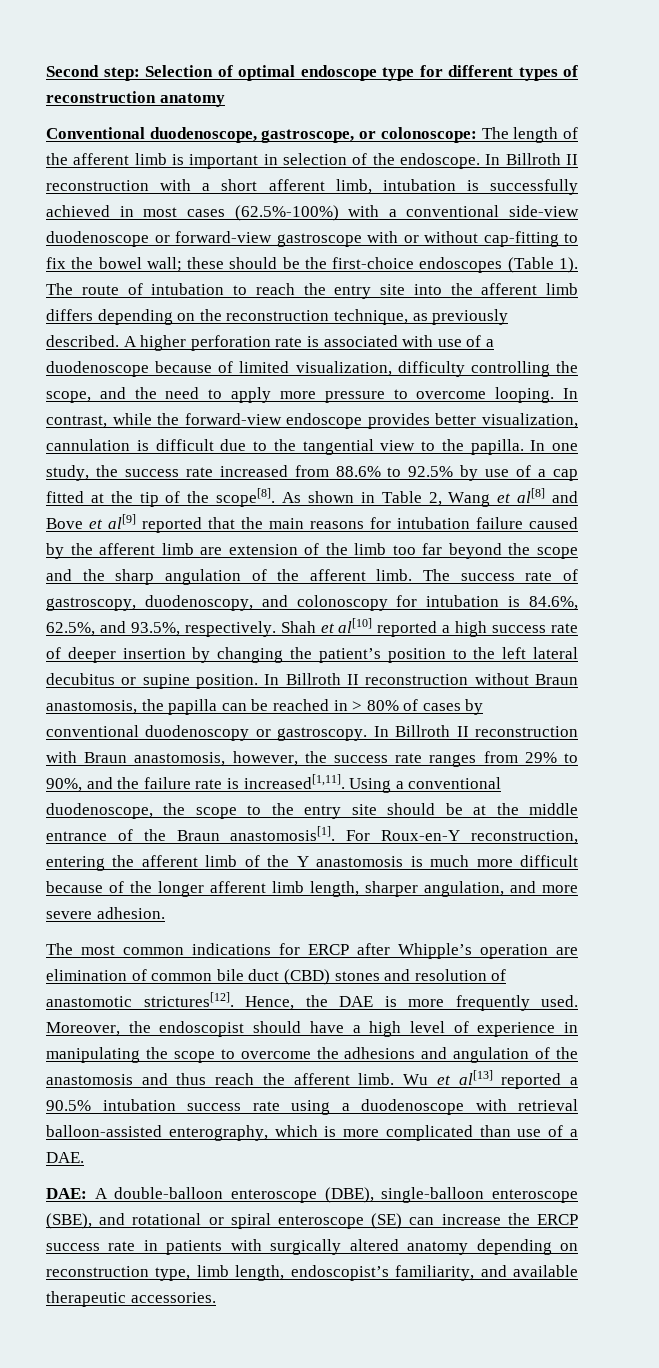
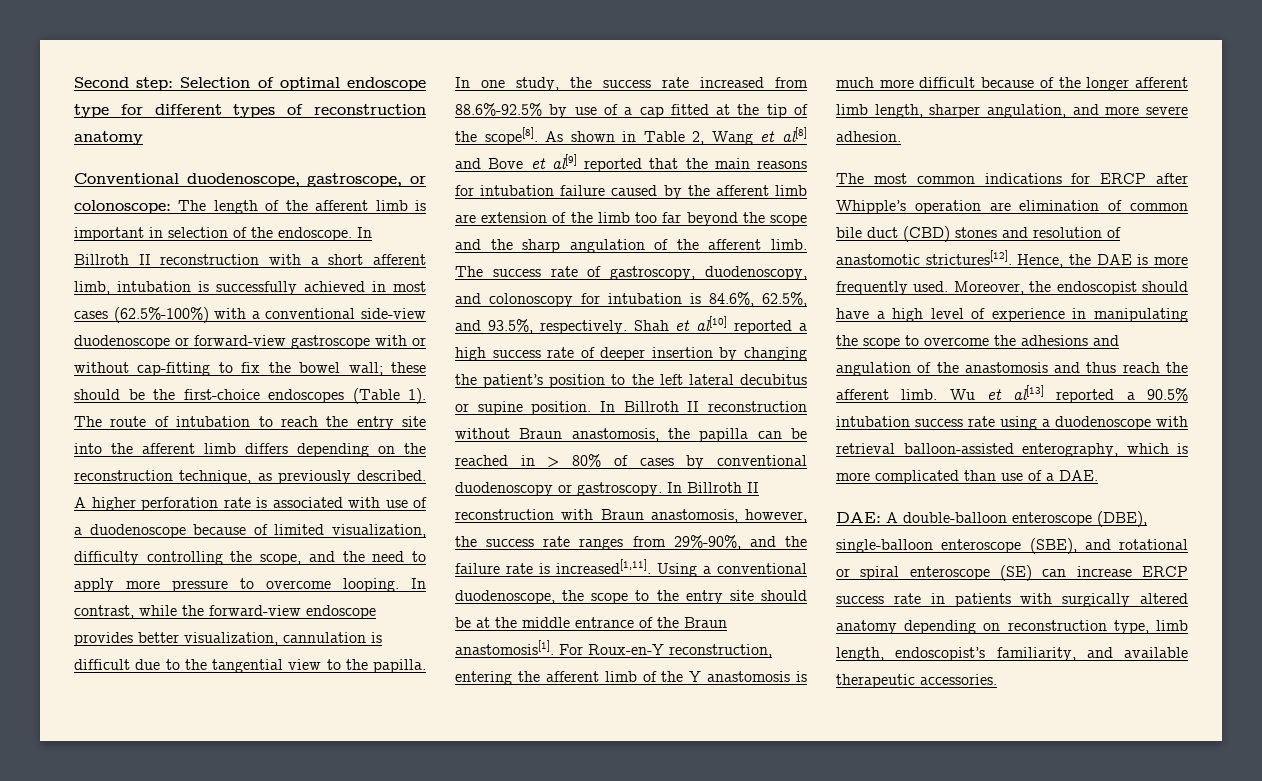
[335,466,454,477] 88.6% to 92.5% -> [455,103,542,116] 88.6%-92.5%
[524,752,578,763] [46,778,82,792] 29% to 90%, -> [673,535,741,550] 29%-90%,
[507,1213,530,1225] the -> (1132, 571) none

